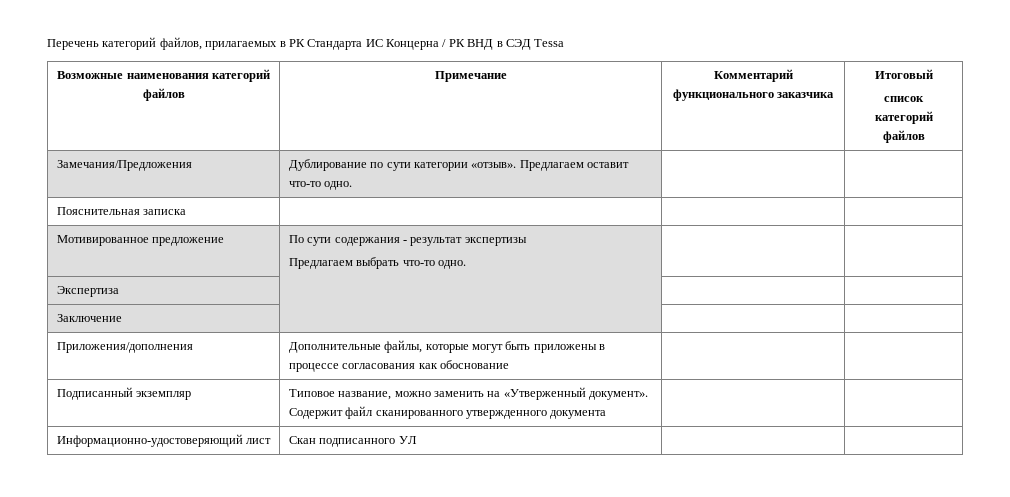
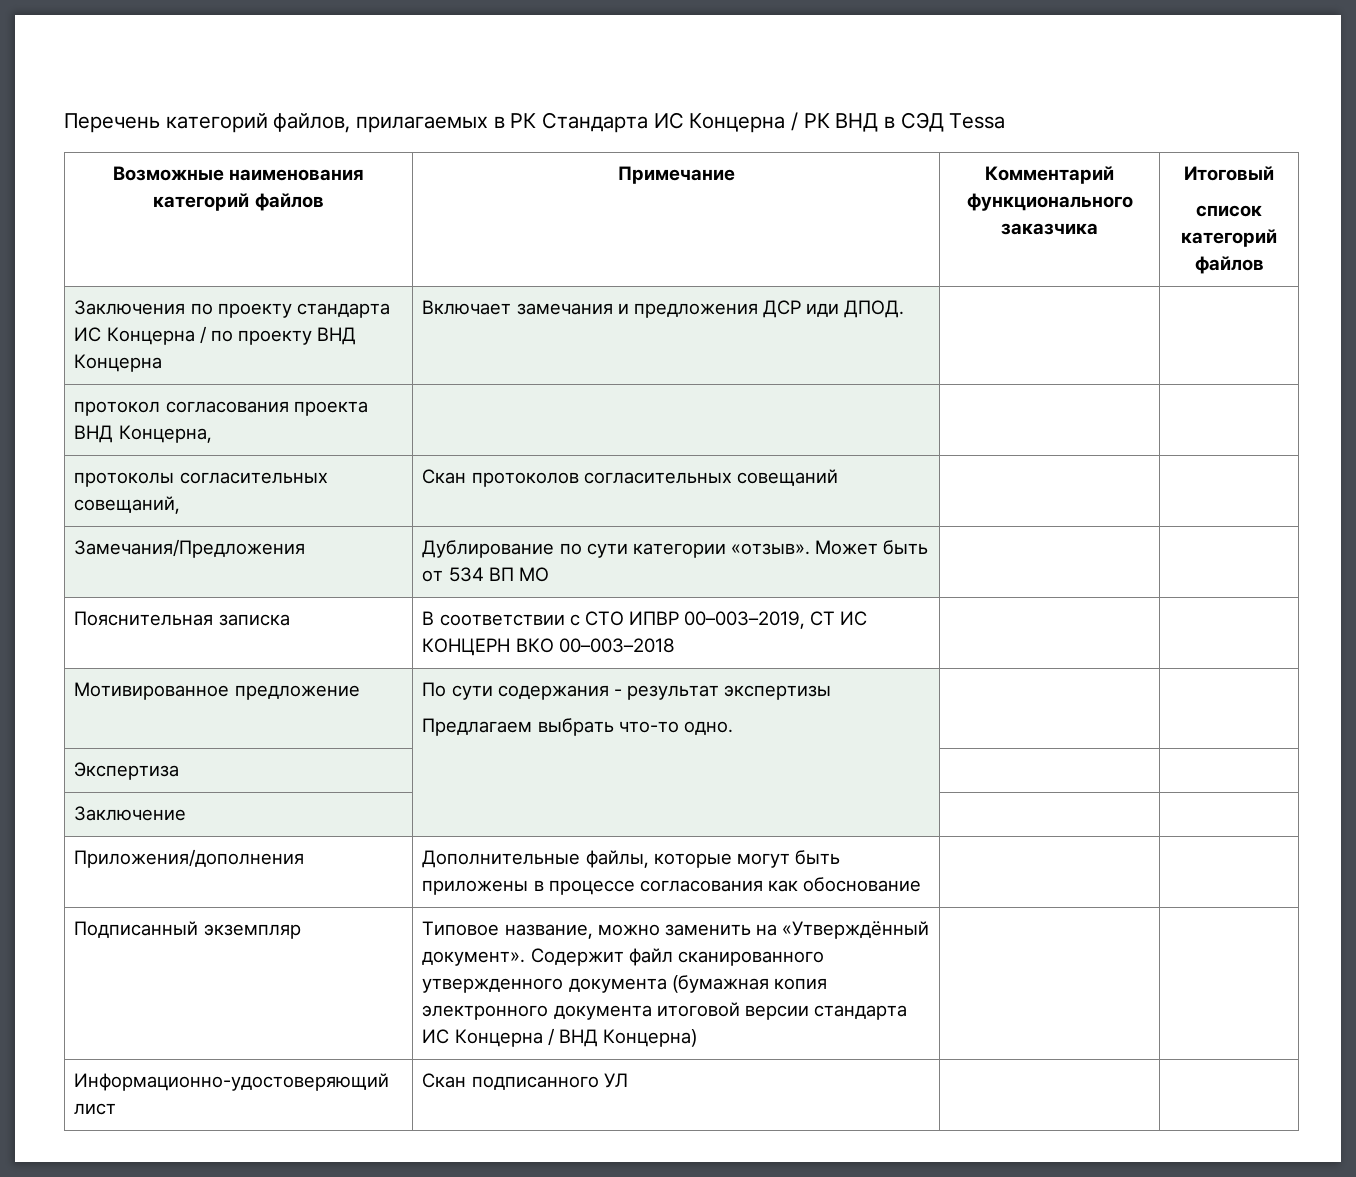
(925, 136) none -> [74,300,390,318] [74,326,357,345] [74,354,163,372] [422,300,905,318] [74,401,368,416] [74,425,212,443] [74,472,328,487] [74,496,181,514] [422,469,838,487] // Заключения по проекту стандарта ИС Концерна / по проекту ВНД Концерна | Включает замечания и предложения ДСР иди ДПОД. | | // протокол согласования проекта ВНД Концерна, | | | // протоколы согласительных совещаний, | Скан протоколов согласительных совещаний | |
[519,160,630,171] [288,181,353,190] [56,207,187,215] Предлагаем оставит что-то одно. | | // Пояснительная записка | -> [815,540,929,555] [422,567,549,582] [74,611,290,626] [422,611,868,629] [422,638,675,656] Может быть от 534 ВП МО | | // Пояснительная записка | В соответствии с СТО ИПВР 00–003–2019, СТ ИС КОНЦЕРН ВКО 00–003–2018
[503,387,586,400] «Утверженный -> [782,921,930,939] «Утверждённый
(607, 414) none -> [671,975,827,993] [422,1002,907,1020] [422,1028,697,1047] (бумажная копия электронного документа итоговой версии стандарта ИС Концерна / ВНД Концерна)

